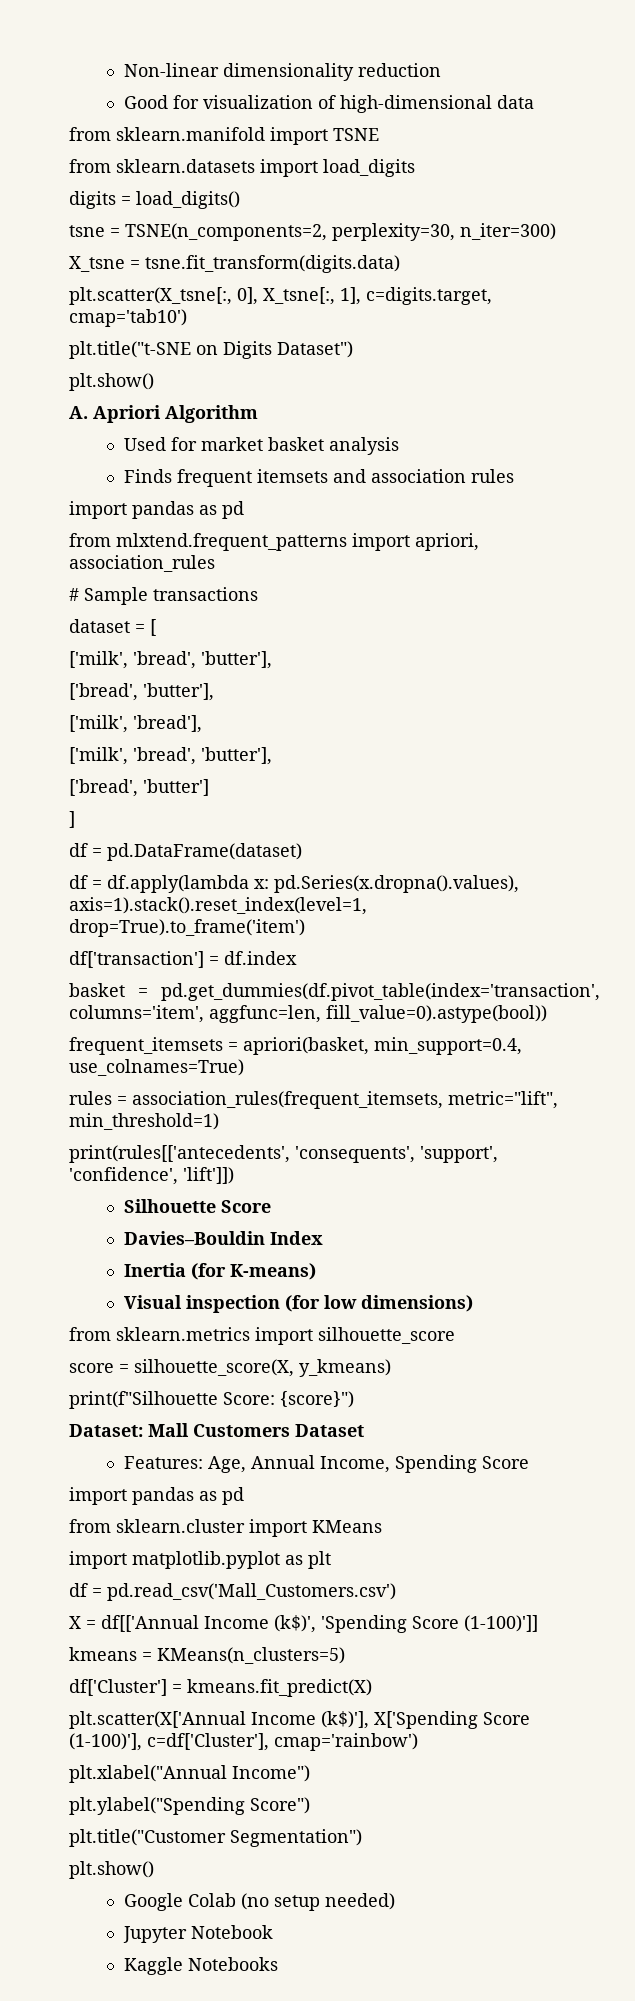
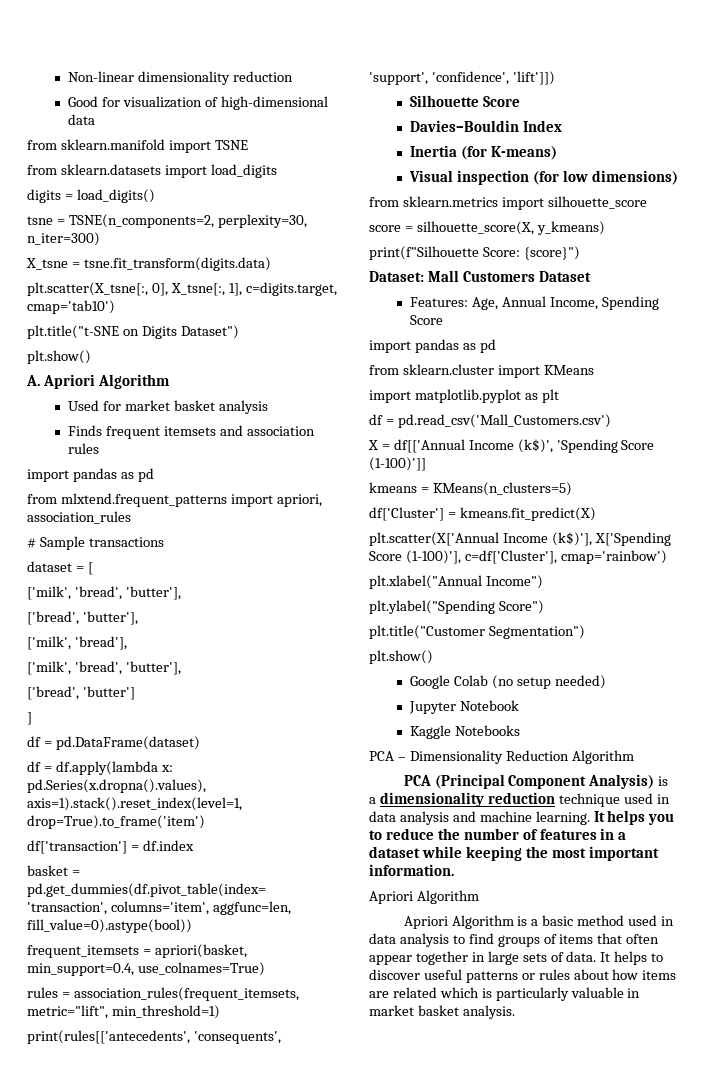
(278, 1964) none -> [369,750,634,764] [403,774,669,789] [369,792,670,807] [369,810,675,825] [369,828,627,840] [369,846,659,861] [369,864,454,876] [369,890,479,904] [403,915,674,929] [369,933,660,947] [369,951,664,965] [369,969,677,983] [369,987,641,1001] [369,1005,515,1019] // PCA – Dimensionality Reduction Algorithm // PCA (Principal Component Analysis) is a dimensionality reduction technique used in data analysis and machine learning. It helps you to reduce the number of features in a dataset while keeping the most important information. // Apriori Algorithm // Apriori Algorithm is a basic method used in data analysis to find groups of items that often appear together in large sets of data. It helps to discover useful patterns or rules about how items are related which is particularly valuable in market basket analysis.

